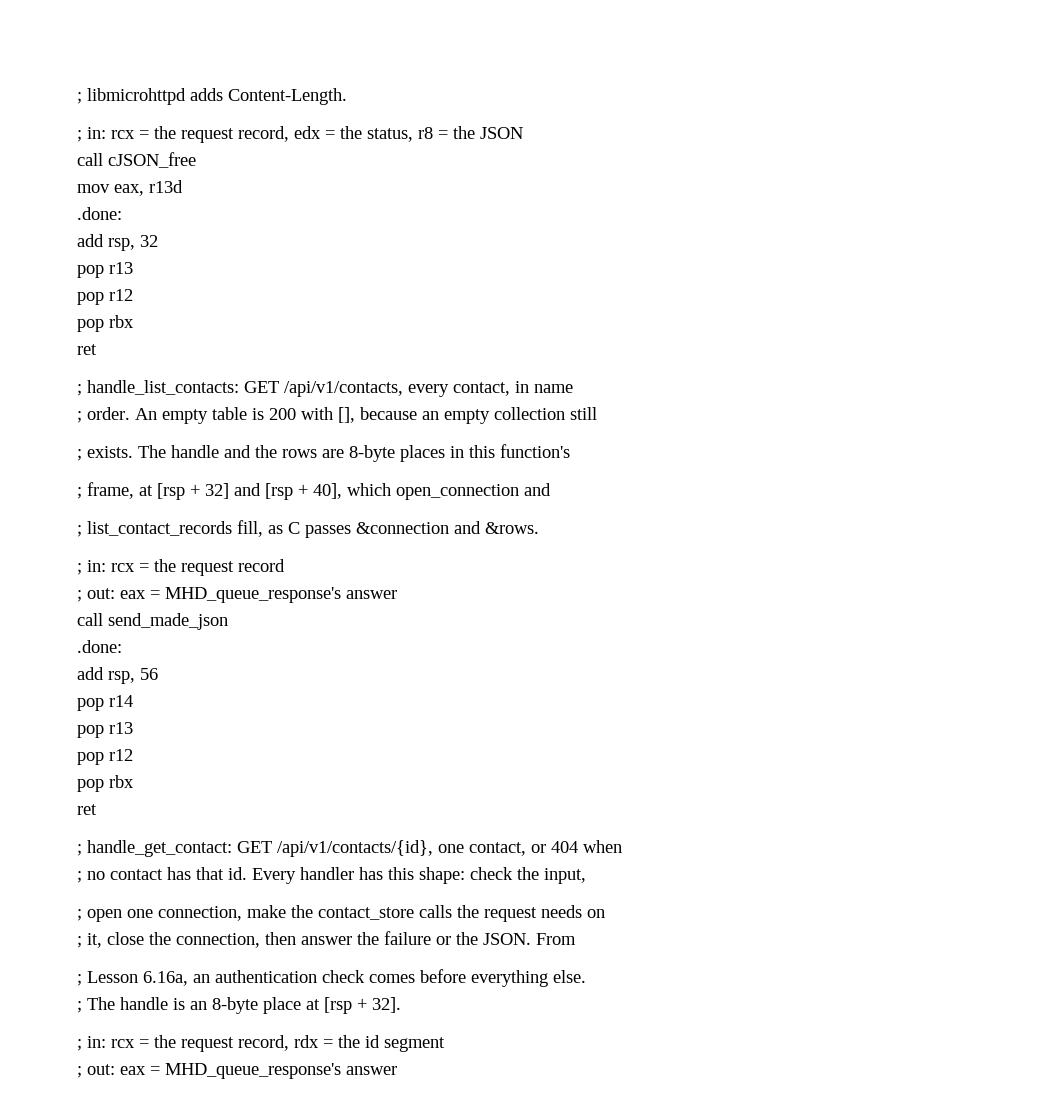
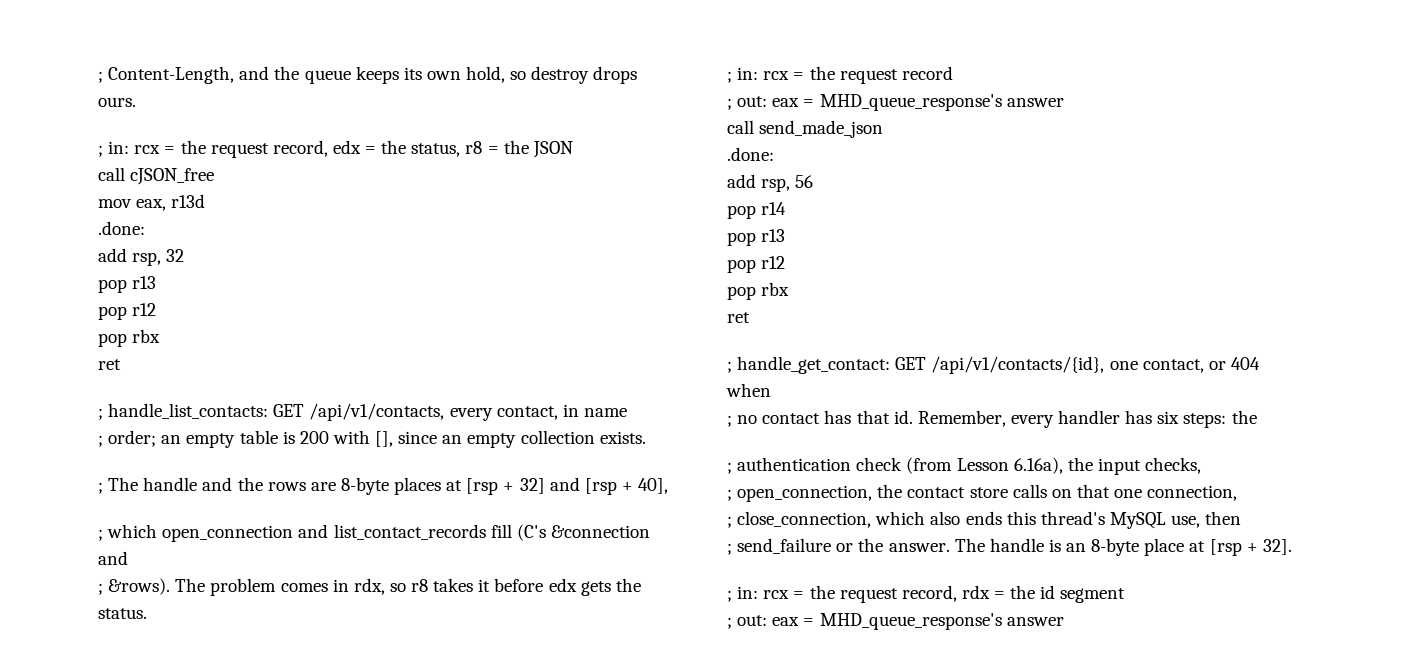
[77,88,347,105] ; libmicrohttpd adds Content-Length. -> [98,66,638,84] [98,97,136,107] ; Content-Length, and the queue keeps its own hold, so destroy drops ours.
[87,407,157,420] order. An -> [108,430,182,447] order; an
[360,407,417,420] because -> [398,431,438,444] since
[570,407,597,420] [77,446,133,461] still // ; exists. -> [599,431,646,444] [98,482,103,494] exists. // ;
[450,444,570,458] [77,482,134,499] in this function's // ; frame, -> (442, 486) none
(342, 491) none -> [98,529,103,541] // ;
[77,520,539,538] // ; list_contact_records fill, as C passes &connection and &rows. -> [333,524,650,541] [98,551,128,565] [98,578,641,596] [98,608,147,619] list_contact_records fill (C's &connection and // ; &rows). The problem comes in rdx, so r8 takes it before edx gets the status.
[252,867,586,884] [77,905,605,922] [77,931,576,948] [77,969,586,987] [77,1001,82,1013] Every handler has this shape: check the input, // ; open one connection, make the contact_store calls the request needs on // ; it, close the connection, then answer the failure or the JSON. From // ; Lesson 6.16a, an authentication check comes before everything else. // ; -> [917,410,1257,428] [727,457,1202,475] [727,484,1238,502] [727,511,1242,529] [727,538,950,555] Remember, every handler has six steps: the // ; authentication check (from Lesson 6.16a), the input checks, // ; open_connection, the contact store calls on that one connection, // ; close_connection, which also ends this thread's MySQL use, then // ; send_failure or the answer.

